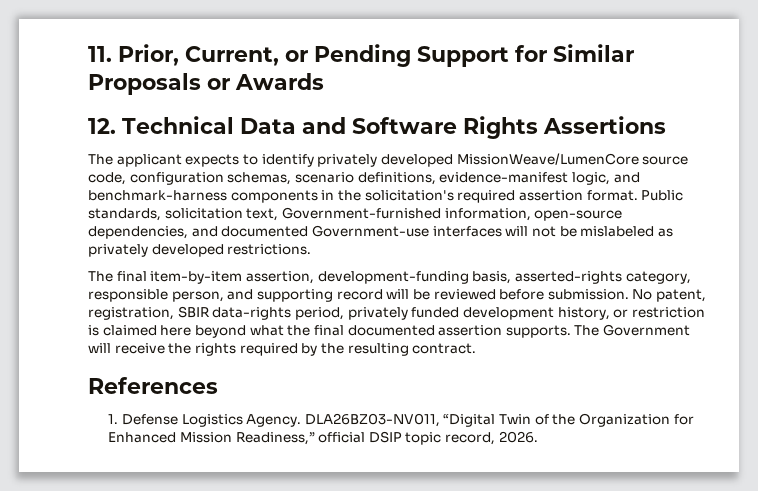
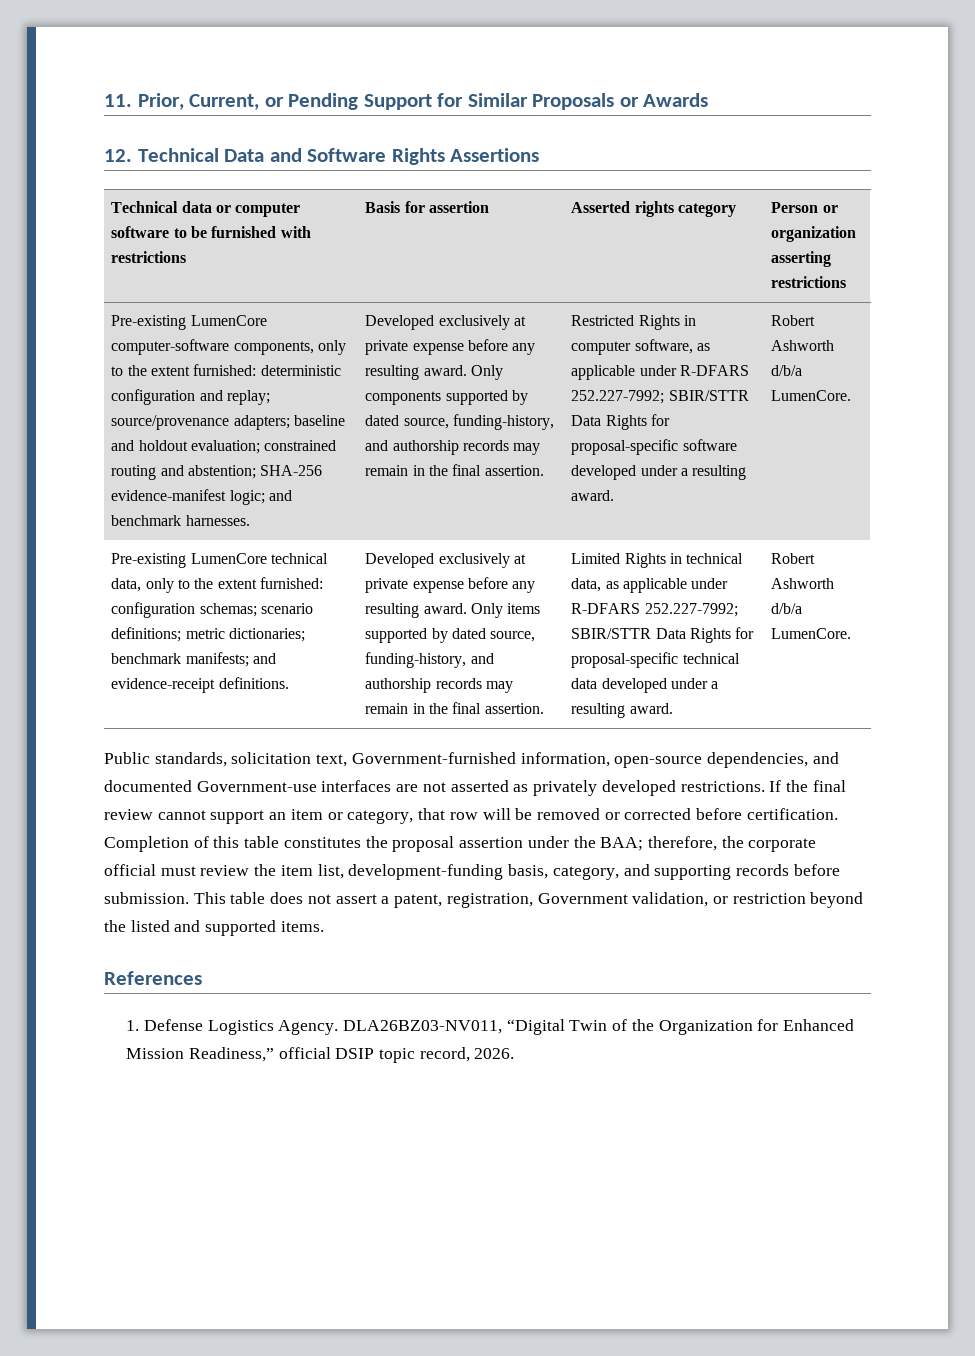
[88,153,689,167] [88,172,640,185] [88,190,638,203] // The applicant expects to identify privately developed MissionWeave/LumenCore source code, configuration schemas, scenario definitions, evidence-manifest logic, and benchmark-harness components in the solicitation's required assertion format. -> [111,201,301,217] [111,226,311,238] [111,251,187,263] [365,201,490,213] [571,201,737,217] [771,202,838,213] [771,226,857,242] [771,251,832,267] [771,276,847,288] [111,315,267,330] [111,339,347,355] [111,364,341,376] [111,389,271,405] [111,415,346,430] [111,440,337,454] [111,465,323,480] [111,489,293,505] [111,515,250,526] [365,315,527,330] [365,339,536,355] [365,365,504,380] [365,390,529,405] [365,414,555,430] [365,440,541,455] [365,464,544,476] [571,315,697,330] [571,339,711,355] [571,365,750,380] [571,390,749,404] [571,414,671,430] [571,439,737,455] [571,465,747,480] [571,490,615,501] [771,315,816,326] [771,340,835,351] [771,365,803,376] [771,390,852,401] [111,553,329,568] [111,577,324,593] [111,602,314,618] [111,627,306,642] [111,652,277,667] [111,677,289,693] [365,553,527,568] [365,577,536,593] [365,603,541,618] [365,628,536,643] [365,652,494,668] [365,678,514,693] [365,702,544,714] [571,553,744,568] [571,578,729,593] [571,603,738,617] [571,627,755,643] [571,652,740,668] [571,678,719,693] [571,703,673,718] [771,553,816,564] [771,578,835,589] [771,603,803,614] [771,628,852,639] // Technical data or computer software to be furnished with restrictions | Basis for assertion | Asserted rights category | Person or organization asserting restrictions // Pre-existing LumenCore computer-software components, only to the extent furnished: deterministic configuration and replay; source/provenance adapters; baseline and holdout evaluation; constrained routing and abstention; SHA-256 evidence-manifest logic; and benchmark harnesses. | Developed exclusively at private expense before any resulting award. Only components supported by dated source, funding-history, and authorship records may remain in the final assertion. | Restricted Rights in computer software, as applicable under R-DFARS 252.227-7992; SBIR/STTR Data Rights for proposal-specific software developed under a resulting award. | Robert Ashworth d/b/a LumenCore. // Pre-existing LumenCore technical data, only to the extent furnished: configuration schemas; scenario definitions; metric dictionaries; benchmark manifests; and evidence-receipt definitions. | Developed exclusively at private expense before any resulting award. Only items supported by dated source, funding-history, and authorship records may remain in the final assertion. | Limited Rights in technical data, as applicable under R-DFARS 252.227-7992; SBIR/STTR Data Rights for proposal-specific technical data developed under a resulting award. | Robert Ashworth d/b/a LumenCore. //
[505,226,655,237] will not be mislabeled -> [396,780,509,792] are not asserted
[88,271,691,284] [88,289,707,302] [88,306,705,320] [88,324,691,338] [88,343,477,356] // The final item-by-item assertion, development-funding basis, asserted-rights category, responsible person, and supporting record will be reviewed before submission. No patent, registration, SBIR data-rights period, privately funded development history, or restriction is claimed here beyond what the final documented assertion supports. The Government will receive the rights required by the resulting contract. -> [769,780,846,792] [104,808,838,824] [104,836,817,852] [104,864,840,880] [104,892,864,908] [104,920,324,936] If the final review cannot support an item or category, that row will be removed or corrected before certification. Completion of this table constitutes the proposal assertion under the BAA; therefore, the corporate official must review the item list, development-funding basis, category, and supporting records before submission. This table does not assert a patent, registration, Government validation, or restriction beyond the listed and supported items.

